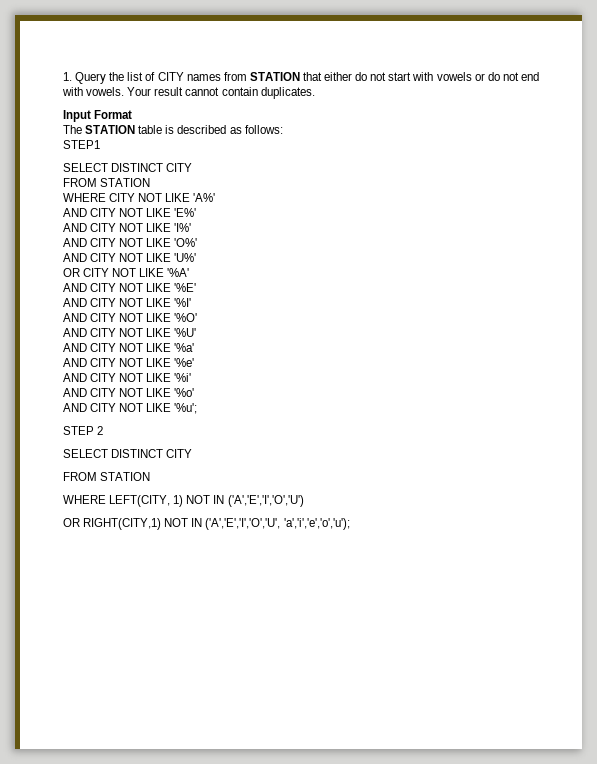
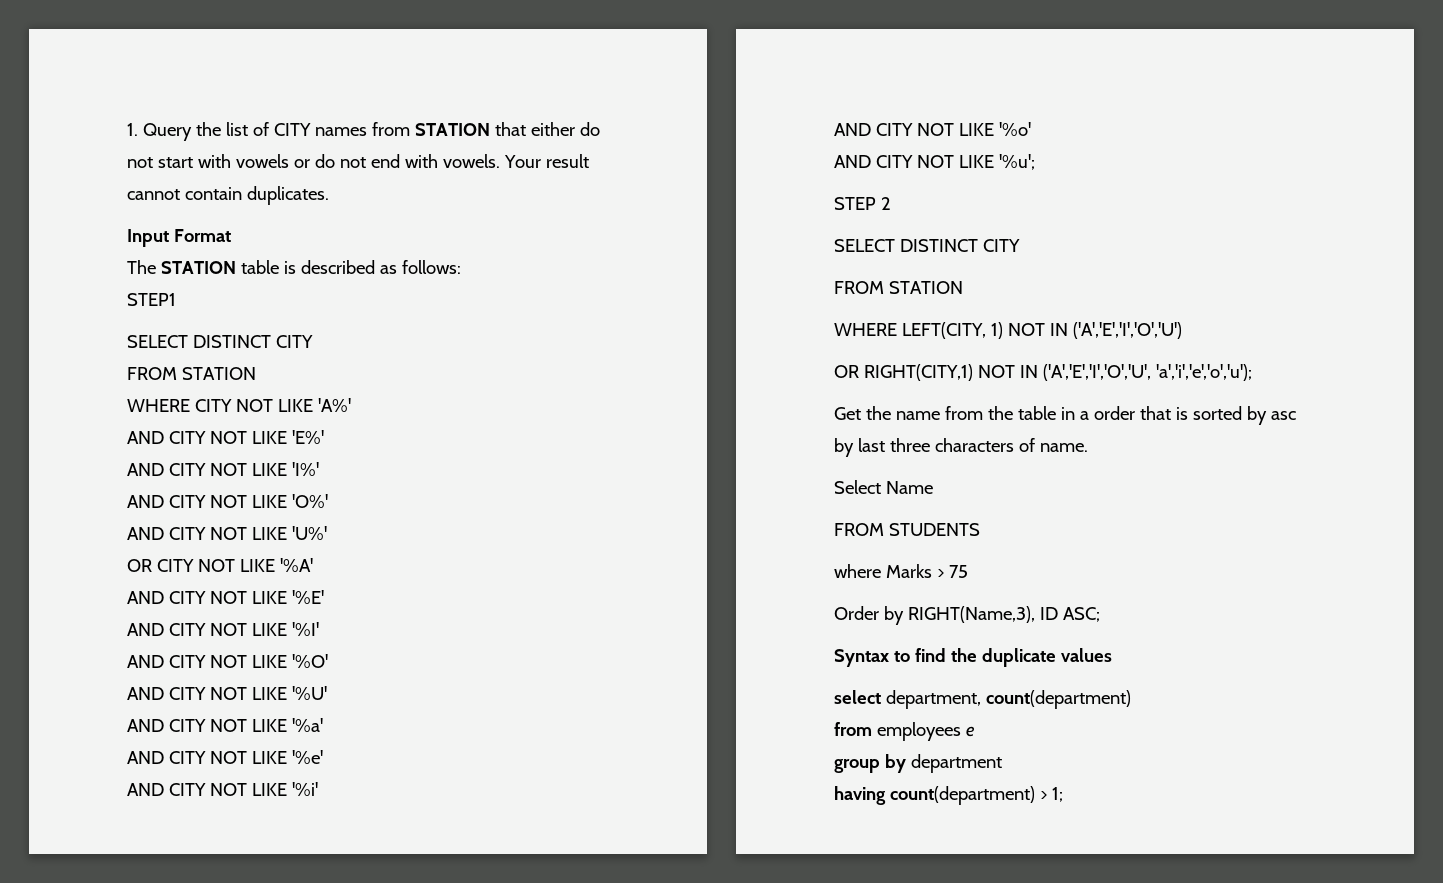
(350, 524) none -> [834,406,1296,425] [834,438,1088,457] [834,480,933,494] [834,523,980,536] [834,564,968,578] [834,606,1100,625] [834,648,1112,667] [834,690,1131,709] [834,722,975,741] [834,754,1002,773] [834,786,1063,805] // Get the name from the table in a order that is sorted by asc by last three characters of name. // Select Name // FROM STUDENTS // where Marks > 75 // Order by RIGHT(Name,3), ID ASC; // Syntax to find the duplicate values // select department, count(department) // from employees e // group by department // having count(department) > 1;

